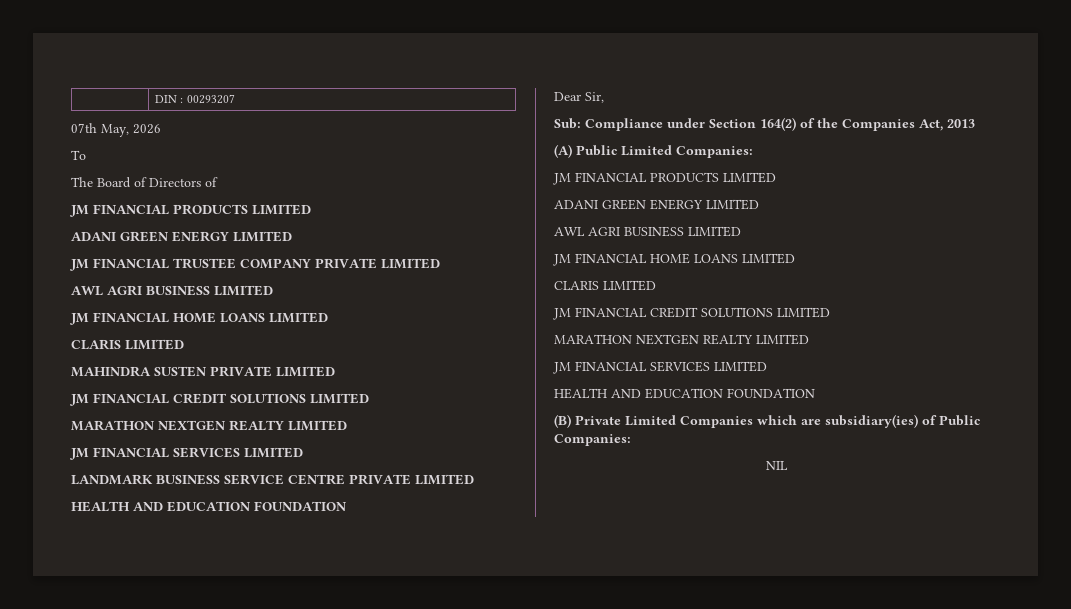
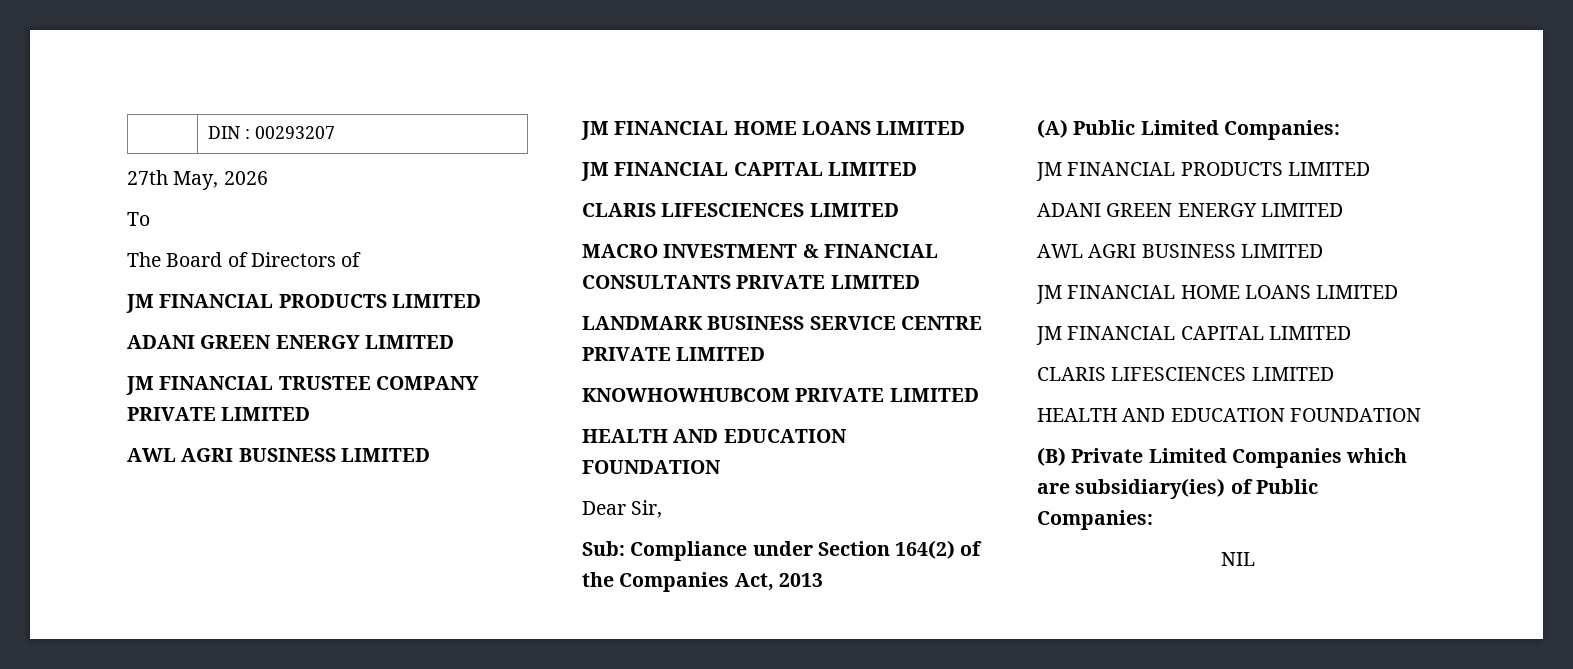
[71,123,97,133] 07th -> [127,170,168,185] 27th
[71,339,184,350] [71,366,335,377] [70,393,369,406] [71,420,347,431] [70,447,240,460] CLARIS LIMITED // MAHINDRA SUSTEN PRIVATE LIMITED // JM FINANCIAL CREDIT SOLUTIONS LIMITED // MARATHON NEXTGEN REALTY LIMITED // JM FINANCIAL SERVICES -> [581,162,917,181] [582,203,899,217] [582,244,938,258] [582,275,826,289] JM FINANCIAL CAPITAL LIMITED // CLARIS LIFESCIENCES LIMITED // MACRO INVESTMENT & FINANCIAL CONSULTANTS PRIVATE
(474, 479) none -> [582,388,979,402] // KNOWHOWHUBCOM PRIVATE LIMITED
[554,280,656,291] [553,307,830,320] [554,334,809,345] [553,361,710,374] CLARIS LIMITED // JM FINANCIAL CREDIT SOLUTIONS LIMITED // MARATHON NEXTGEN REALTY LIMITED // JM FINANCIAL SERVICES -> [1036,326,1351,345] [1037,367,1247,381] JM FINANCIAL CAPITAL LIMITED // CLARIS LIFESCIENCES

